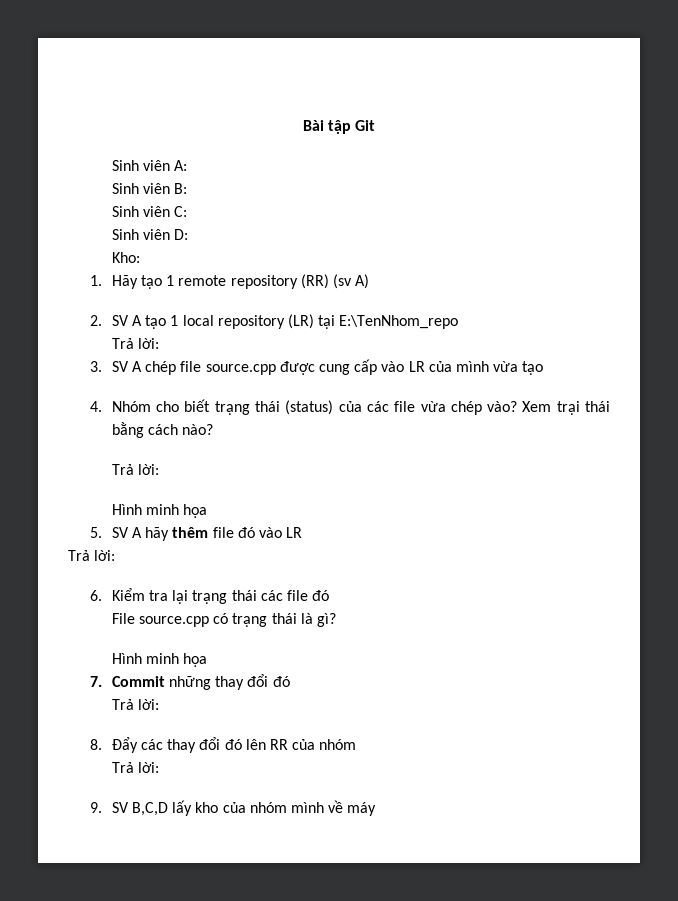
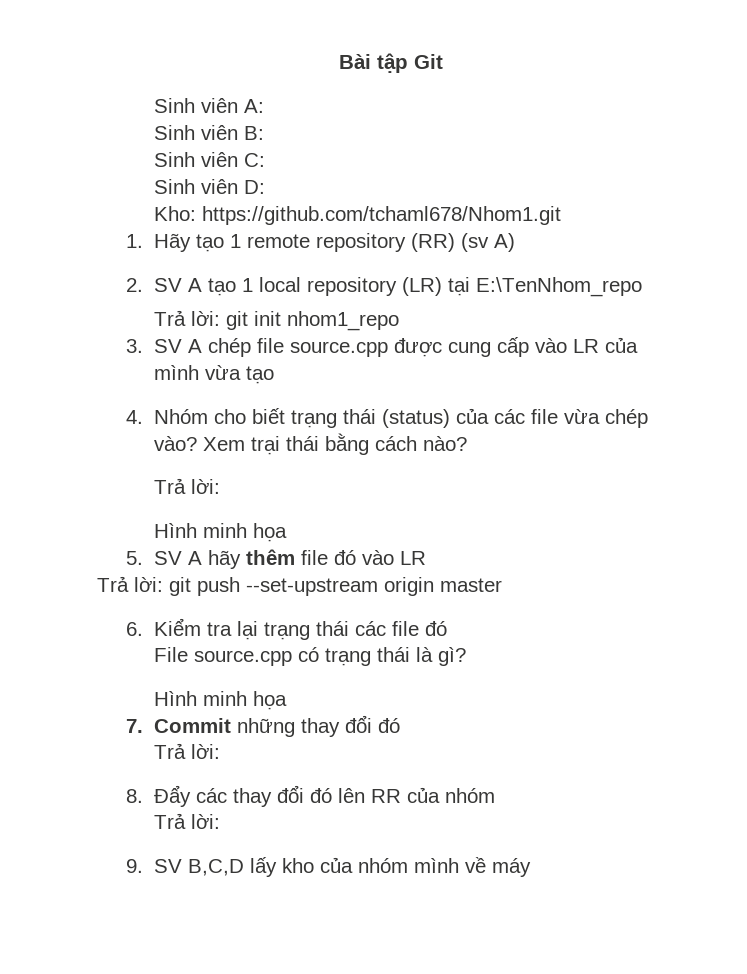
(140, 257) none -> [202,206,562,225] https://github.com/tchaml678/Nhom1.git
(160, 343) none -> [226,311,400,331] git init nhom1_repo
(116, 555) none -> [169,577,502,596] git push --set-upstream origin master

